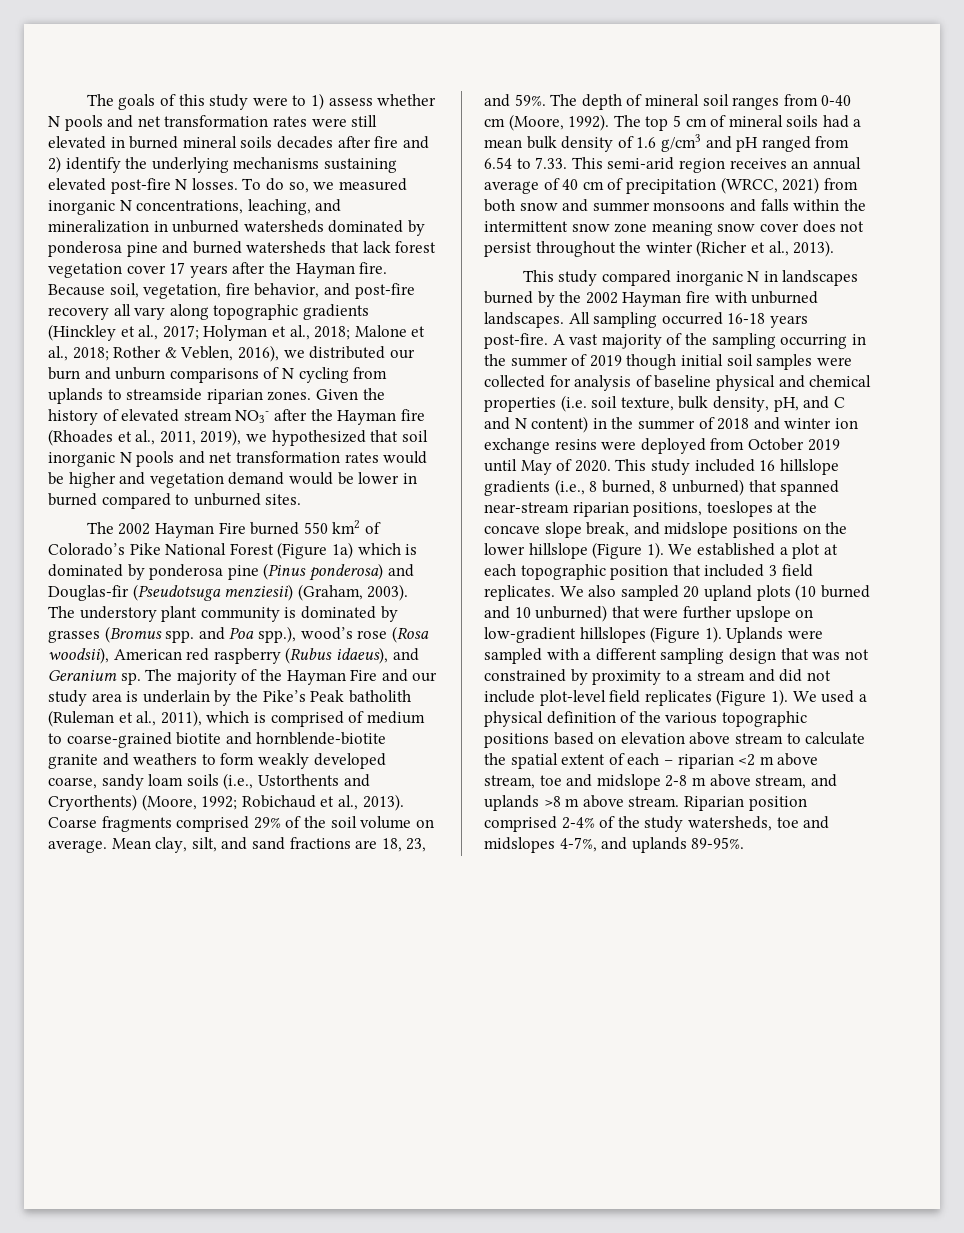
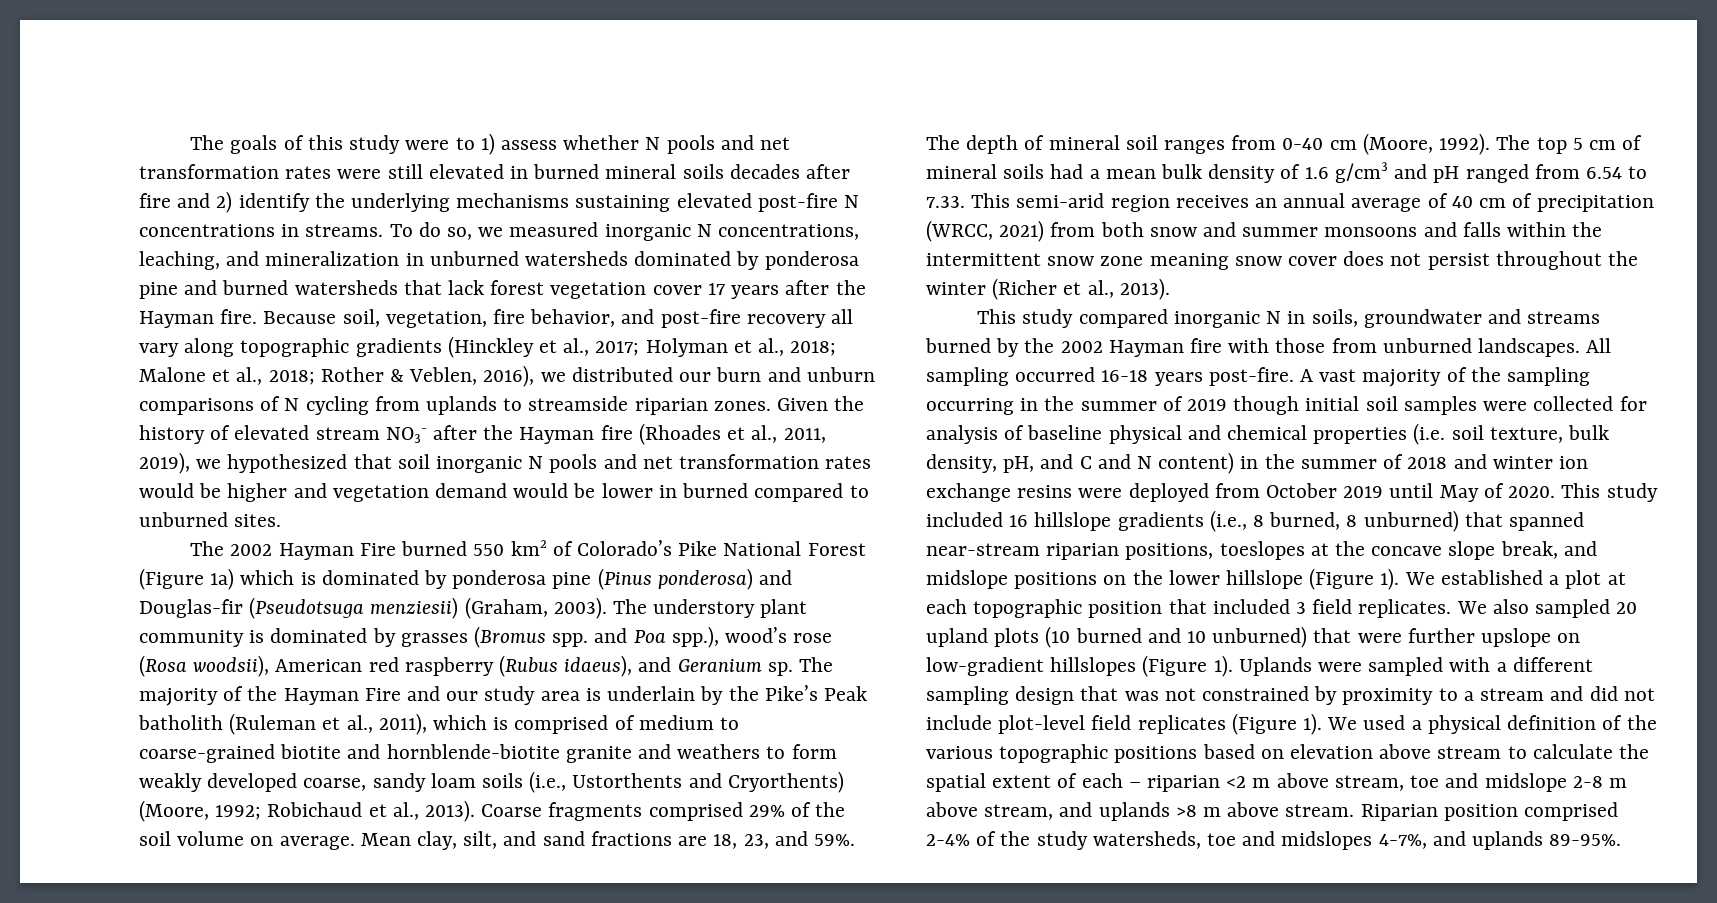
[191,178,238,190] losses. -> [139,224,384,237] concentrations in streams.
[782,270,859,286] landscapes -> [1311,309,1601,328] soils, groundwater and streams
(747, 297) none -> [1275,338,1377,353] those from

